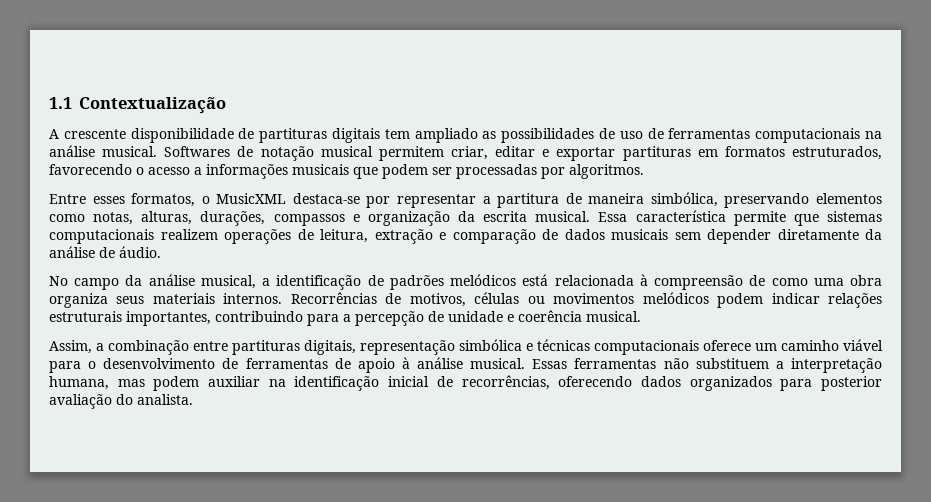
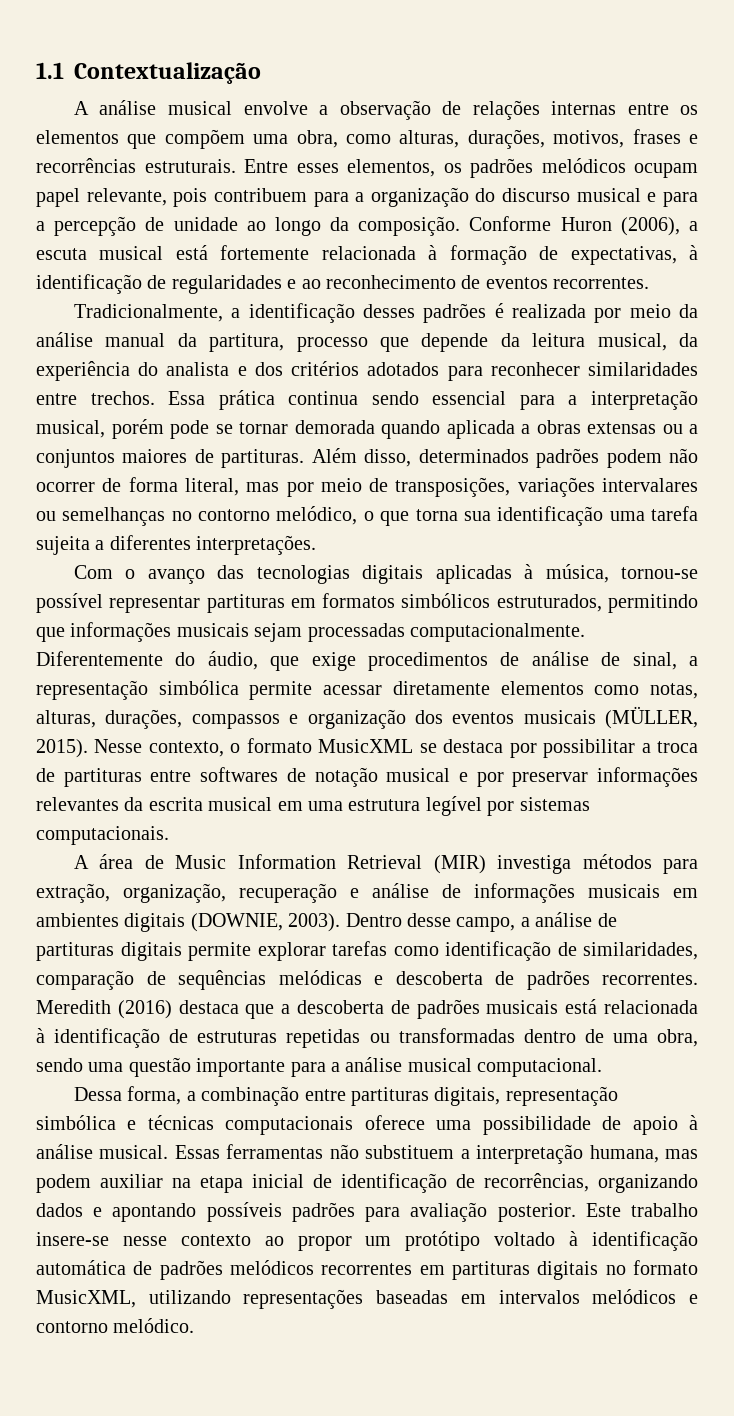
[63,128,882,143] [49,145,882,161] [49,164,644,179] [49,192,810,208] crescente disponibilidade de partituras digitais tem ampliado as possibilidades de uso de ferramentas computacionais na análise musical. Softwares de notação musical permitem criar, editar e exportar partituras em formatos estruturados, favorecendo o acesso a informações musicais que podem ser processadas por algoritmos. // Entre esses formatos, o MusicXML destaca-se por representar a partitura de maneira simbólica, preservando -> [99,100,699,120] [36,129,698,149] [36,158,698,178] [36,187,698,207] [36,216,698,236] [36,245,698,265] [36,274,650,294] [73,303,698,323] [36,332,698,352] [36,361,698,381] [36,390,698,410] [36,419,698,439] [36,448,699,468] [36,477,698,497] [36,506,699,526] [36,535,317,555] [73,564,698,584] [36,593,698,613] [36,622,585,642] [36,651,698,671] [36,680,490,700] análise musical envolve a observação de relações internas entre os elementos que compõem uma obra, como alturas, durações, motivos, frases e recorrências estruturais. Entre esses elementos, os padrões melódicos ocupam papel relevante, pois contribuem para a organização do discurso musical e para a percepção de unidade ao longo da composição. Conforme Huron (2006), a escuta musical está fortemente relacionada à formação de expectativas, à identificação de regularidades e ao reconhecimento de eventos recorrentes. // Tradicionalmente, a identificação desses padrões é realizada por meio da análise manual da partitura, processo que depende da leitura musical, da experiência do analista e dos critérios adotados para reconhecer similaridades entre trechos. Essa prática continua sendo essencial para a interpretação musical, porém pode se tornar demorada quando aplicada a obras extensas ou a conjuntos maiores de partituras. Além disso, determinados padrões podem não ocorrer de forma literal, mas por meio de transposições, variações intervalares ou semelhanças no contorno melódico, o que torna sua identificação uma tarefa sujeita a diferentes interpretações. // Com o avanço das tecnologias digitais aplicadas à música, tornou-se possível representar partituras em formatos simbólicos estruturados, permitindo que informações musicais sejam processadas computacionalmente. Diferentemente do áudio, que exige procedimentos de análise de sinal, a representação simbólica permite acessar diretamente
[458,210,882,226] [49,229,882,244] [49,246,161,258] [49,274,883,290] [49,292,882,308] [49,310,641,326] [49,340,92,354] da escrita musical. Essa característica permite que sistemas computacionais realizem operações de leitura, extração e comparação de dados musicais sem depender diretamente da análise de áudio. // No campo da análise musical, a identificação de padrões melódicos está relacionada à compreensão de como uma obra organiza seus materiais internos. Recorrências de motivos, células ou movimentos melódicos podem indicar relações estruturais importantes, contribuindo para a percepção de unidade e coerência musical. // Assim, -> [414,706,698,729] [36,738,698,758] [36,767,698,787] [36,796,590,816] [36,826,169,845] [73,854,698,874] [36,883,698,903] [36,912,617,932] [36,941,698,961] [36,970,698,990] [36,999,698,1019] [36,1028,699,1048] [36,1057,603,1077] [73,1086,182,1105] dos eventos musicais (MÜLLER, 2015). Nesse contexto, o formato MusicXML se destaca por possibilitar a troca de partituras entre softwares de notação musical e por preservar informações relevantes da escrita musical em uma estrutura legível por sistemas computacionais. // A área de Music Information Retrieval (MIR) investiga métodos para extração, organização, recuperação e análise de informações musicais em ambientes digitais (DOWNIE, 2003). Dentro desse campo, a análise de partituras digitais permite explorar tarefas como identificação de similaridades, comparação de sequências melódicas e descoberta de padrões recorrentes. Meredith (2016) destaca que a descoberta de padrões musicais está relacionada à identificação de estruturas repetidas ou transformadas dentro de uma obra, sendo uma questão importante para a análise musical computacional. // Dessa forma,
[755,339,883,351] [49,358,328,373] um caminho viável para o desenvolvimento de ferramentas -> [436,1116,591,1135] uma possibilidade
[294,376,380,391] identificação -> [200,1176,243,1193] etapa
[461,375,883,391] [49,394,193,409] recorrências, oferecendo dados organizados para posterior avaliação do analista. -> [341,1173,698,1193] [36,1202,698,1222] [36,1231,699,1251] [36,1260,698,1280] [36,1289,698,1309] [36,1318,195,1333] identificação de recorrências, organizando dados e apontando possíveis padrões para avaliação posterior. Este trabalho insere-se nesse contexto ao propor um protótipo voltado à identificação automática de padrões melódicos recorrentes em partituras digitais no formato MusicXML, utilizando representações baseadas em intervalos melódicos e contorno melódico.

